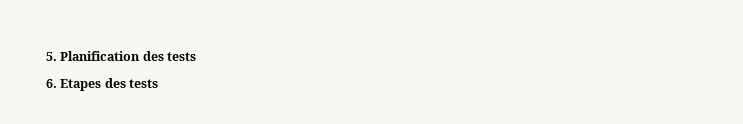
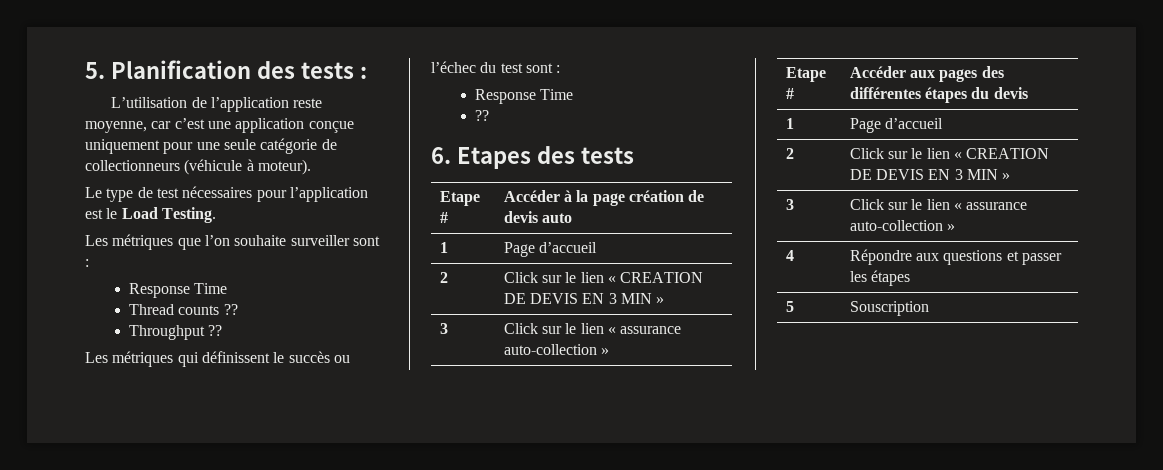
[46,78,159,91] // 6. Etapes des tests -> [359,66,367,79] [111,97,323,112] [85,118,354,133] [85,138,337,154] [85,159,311,175] [85,186,368,202] [85,207,216,223] [85,234,380,250] [85,259,89,267] [129,283,228,298] [129,304,238,315] [129,325,223,340] [85,351,350,367] [431,61,561,73] [475,89,574,104] [475,110,490,121] [431,146,634,169] [439,191,480,206] [439,212,448,223] [503,190,705,206] [503,211,573,223] [439,242,448,253] [503,242,598,257] [439,272,448,283] [503,272,704,283] [503,293,665,304] [439,323,448,334] [503,323,682,334] [503,344,610,355] [785,67,826,82] [785,88,794,99] [849,66,1004,82] [849,87,1028,103] [785,118,794,129] [849,118,944,133] [785,148,794,159] [849,148,1050,159] [849,169,1011,180] [785,199,794,210] [849,199,1028,210] [849,220,956,231] [785,250,794,261] [849,249,1063,265] [849,270,911,286] [785,301,794,312] [849,301,929,316] : // L’utilisation de l’application reste moyenne, car c’est une application conçue uniquement pour une seule catégorie de collectionneurs (véhicule à moteur). // Le type de test nécessaires pour l’application est le Load Testing. // Les métriques que l’on souhaite surveiller sont : // Response Time // Thread counts ?? // Throughput ?? // Les métriques qui définissent le succès ou l’échec du test sont : // Response Time // ?? // 6. Etapes des tests // Etape # | Accéder à la page création de devis auto // 1 | Page d’accueil // 2 | Click sur le lien « CREATION DE DEVIS EN 3 MIN » // 3 | Click sur le lien « assurance auto-collection » // Etape # | Accéder aux pages des différentes étapes du devis // 1 | Page d’accueil // 2 | Click sur le lien « CREATION DE DEVIS EN 3 MIN » // 3 | Click sur le lien « assurance auto-collection » // 4 | Répondre aux questions et passer les étapes // 5 | Souscription

